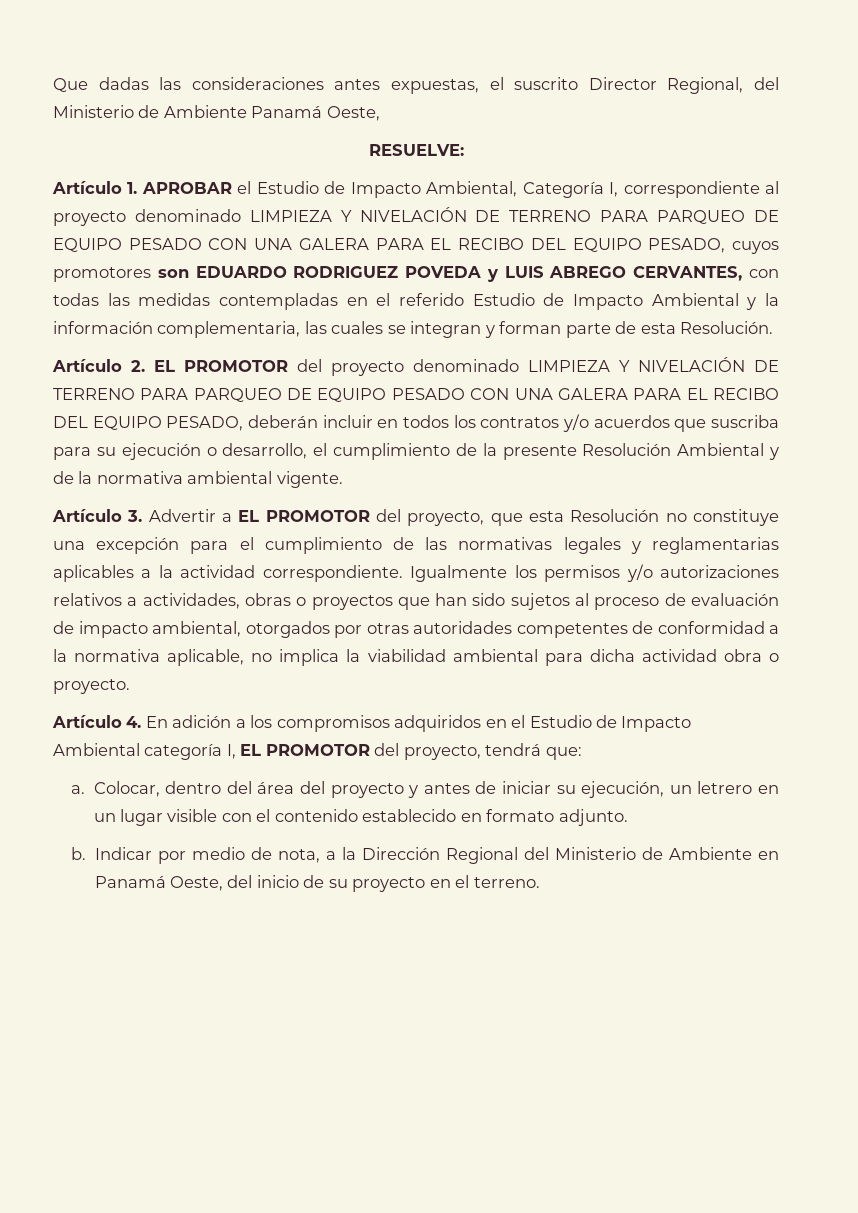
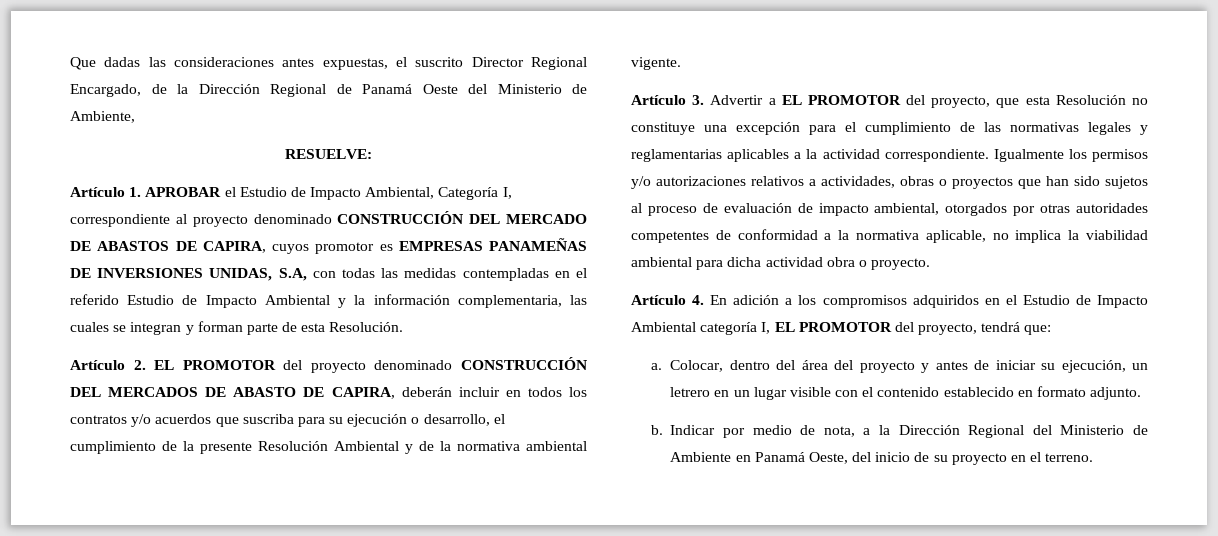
[667,77,780,94] [53,105,380,121] Regional, del Ministerio de Ambiente Panamá Oeste, -> [531,57,587,70] [70,84,587,97] [70,111,135,123] Regional Encargado, de la Dirección Regional de Panamá Oeste del Ministerio de Ambiente,
[249,207,780,224] [53,238,780,254] [53,266,743,282] LIMPIEZA Y NIVELACIÓN DE TERRENO PARA PARQUEO DE EQUIPO PESADO CON UNA GALERA PARA EL RECIBO DEL EQUIPO PESADO, cuyos promotores son EDUARDO RODRIGUEZ POVEDA y LUIS ABREGO CERVANTES, -> [337,211,587,224] [70,238,587,254] [70,268,307,281] CONSTRUCCIÓN DEL MERCADO DE ABASTOS DE CAPIRA, cuyos promotor es EMPRESAS PANAMEÑAS DE INVERSIONES UNIDAS, S.A,
[528,357,779,372] [53,388,780,402] [53,416,244,431] LIMPIEZA Y NIVELACIÓN DE TERRENO PARA PARQUEO DE EQUIPO PESADO CON UNA GALERA PARA EL RECIBO DEL EQUIPO PESADO, -> [460,357,587,370] [70,387,395,399] CONSTRUCCIÓN DEL MERCADOS DE ABASTO DE CAPIRA,

